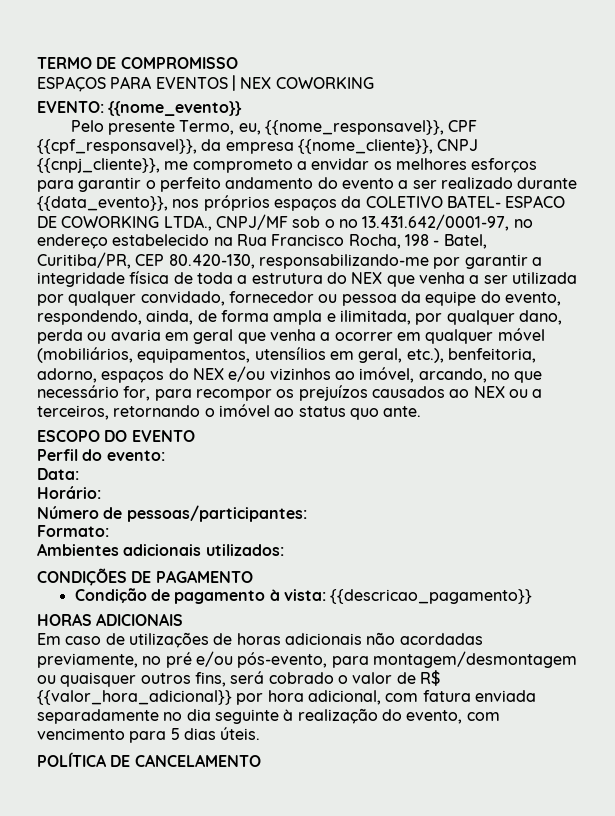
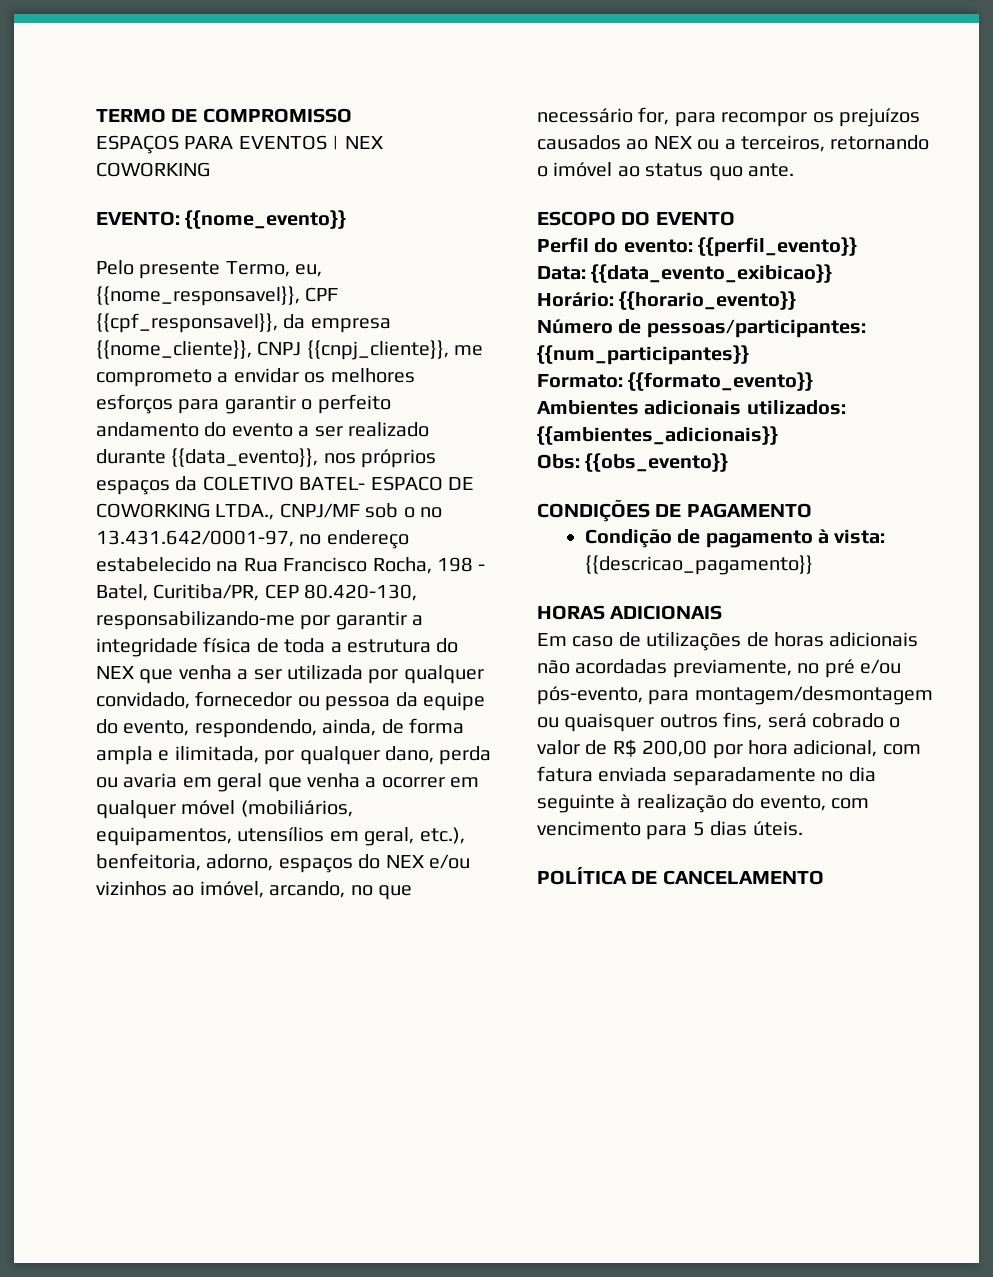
(165, 455) none -> [698,237,858,257] {{perfil_evento}}
(79, 474) none -> [591,264,833,283] {{data_evento_exibicao}}
(101, 492) none -> [619,291,797,310] {{horario_evento}}
(307, 513) none -> [537,345,749,365] {{num_participantes}}
(109, 531) none -> [628,372,814,391] {{formato_evento}}
(284, 550) none -> [537,426,778,445] [537,453,729,472] {{ambientes_adicionais}} // Obs: {{obs_evento}}
[37,690,232,705] {{valor_hora_adicional}} -> [642,740,708,757] 200,00

